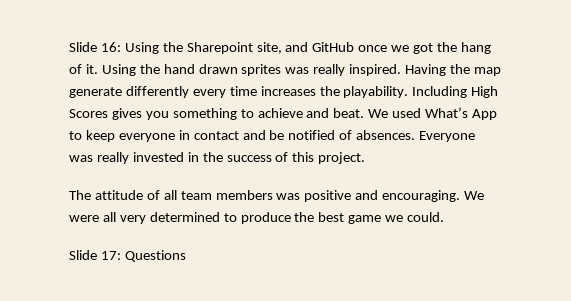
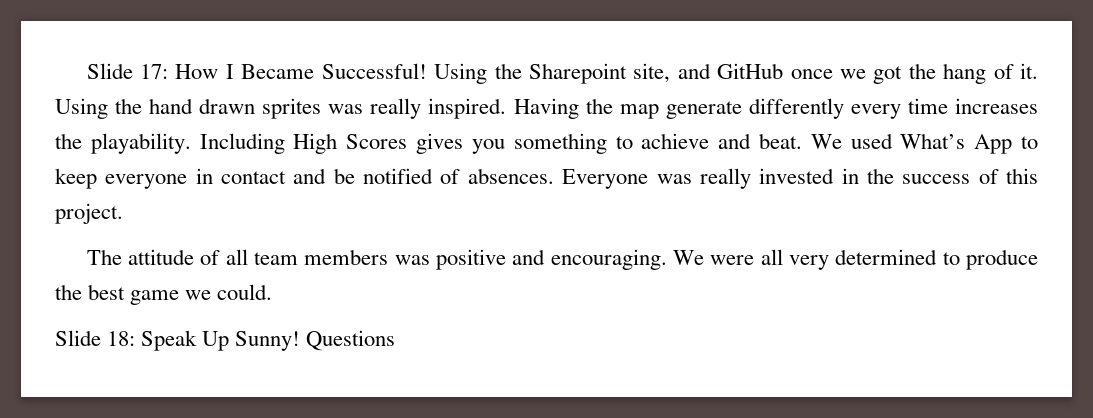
[69,42,121,52] Slide 16: -> [86,63,427,79] Slide 17: How I Became Successful!
[100,251,121,260] 17: -> [107,330,301,351] 18: Speak Up Sunny!

